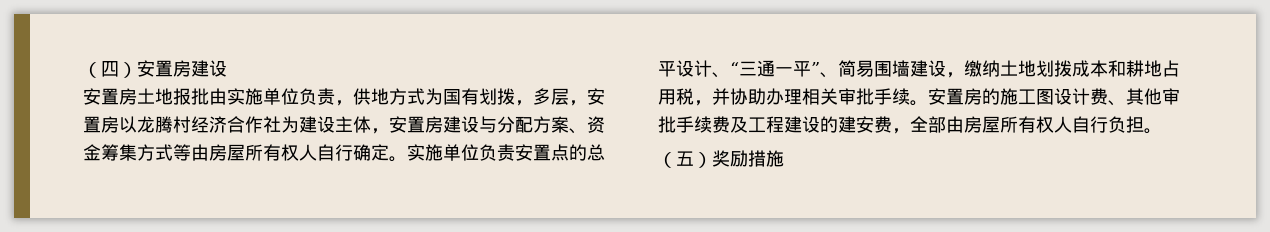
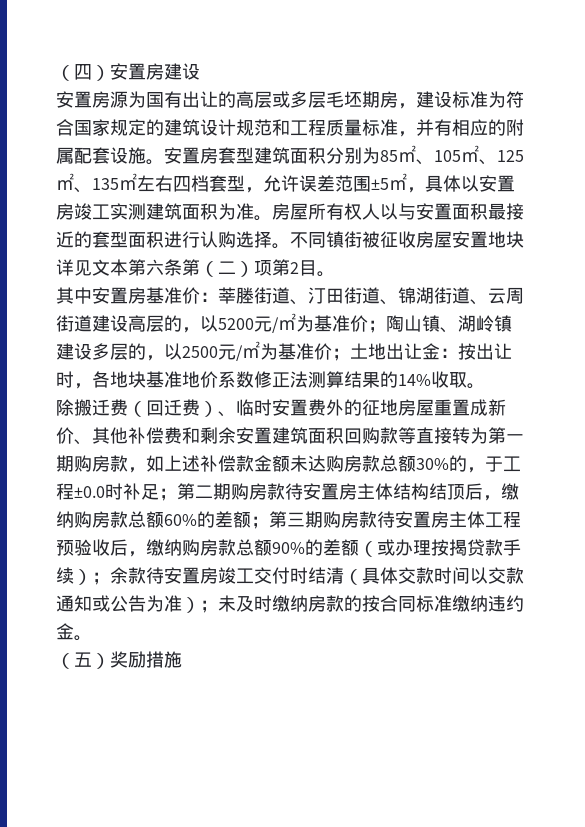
[137,88,605,106] [83,116,605,134] [83,144,605,162] [658,60,1180,78] [658,88,1180,106] [658,116,1144,134] 土地报批由实施单位负责，供地方式为国有划拨，多层，安置房以龙腾村经济合作社为建设主体，安置房建设与分配方案、资金筹集方式等由房屋所有权人自行确定。实施单位负责安置点的总平设计、“三通一平”、简易围墙建设，缴纳土地划拨成本和耕地占用税，并协助办理相关审批手续。安置房的施工图设计费、其他审批手续费及工程建设的建安费，全部由房屋所有权人自行负担 -> [110,91,524,109] [56,119,524,137] [56,145,524,165] [56,173,515,193] [56,203,524,221] [56,231,524,249] [56,259,335,277] [56,287,524,305] [56,313,512,333] [56,341,512,361] [56,371,485,389] [56,399,506,417] [56,427,524,445] [56,455,521,473] [56,483,519,501] [56,511,521,529] [56,539,521,557] [56,567,524,585] [56,595,524,613] [56,623,74,640] 源为国有出让的高层或多层毛坯期房，建设标准为符合国家规定的建筑设计规范和工程质量标准，并有相应的附属配套设施。安置房套型建筑面积分别为85㎡、105㎡、125㎡、135㎡左右四档套型，允许误差范围±5㎡，具体以安置房竣工实测建筑面积为准。房屋所有权人以与安置面积最接近的套型面积进行认购选择。不同镇街被征收房屋安置地块详见文本第六条第（二）项第2目。 // 其中安置房基准价：莘塍街道、汀田街道、锦湖街道、云周街道建设高层的，以5200元/㎡为基准价；陶山镇、湖岭镇建设多层的，以2500元/㎡为基准价；土地出让金：按出让时，各地块基准地价系数修正法测算结果的14%收取。 // 除搬迁费（回迁费）、临时安置费外的征地房屋重置成新价、其他补偿费和剩余安置建筑面积回购款等直接转为第一期购房款，如上述补偿款金额未达购房款总额30%的，于工程±0.0时补足；第二期购房款待安置房主体结构结顶后，缴纳购房款总额60%的差额；第三期购房款待安置房主体工程预验收后，缴纳购房款总额90%的差额（或办理按揭贷款手续）；余款待安置房竣工交付时结清（具体交款时间以交款通知或公告为准）；未及时缴纳房款的按合同标准缴纳违约金

